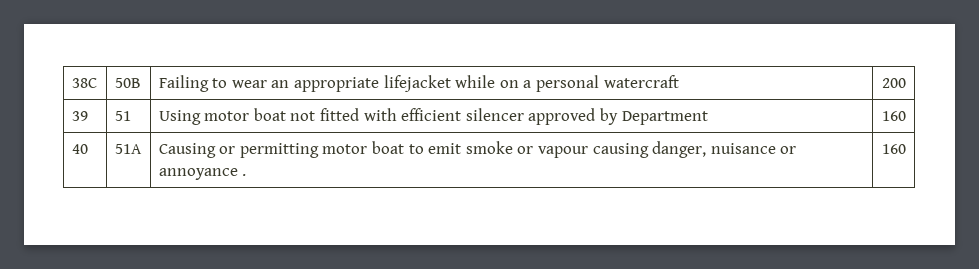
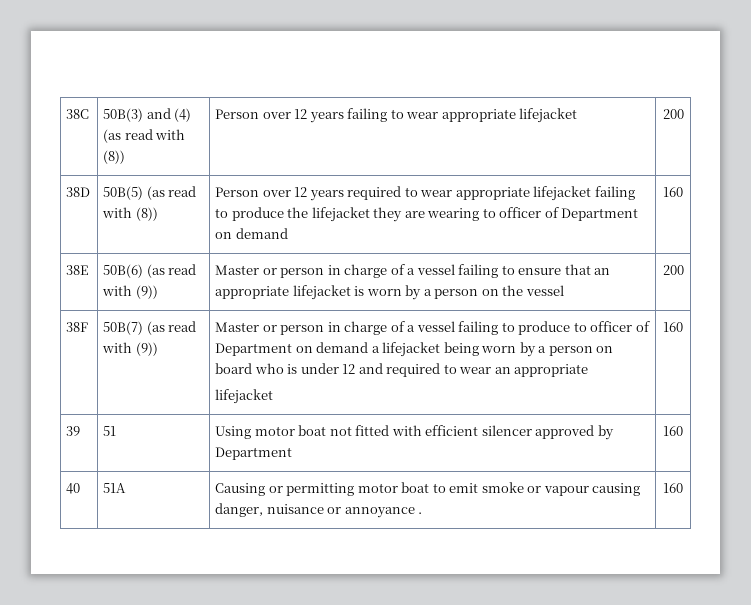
[114,78,141,88] [158,75,209,92] 50B | Failing -> [103,108,192,122] [103,129,186,143] [103,150,126,164] [215,108,578,123] [662,109,684,119] [66,187,91,197] [103,186,197,200] [102,207,158,221] [215,186,635,201] [215,207,639,222] [215,228,288,239] [663,187,683,197] [66,265,89,275] [103,264,197,278] [102,285,158,299] [215,264,611,278] [215,285,564,300] [662,265,684,275] [66,322,89,332] [103,321,197,335] [102,342,158,356] [215,321,650,335] [215,342,614,357] [215,363,441,377] 50B(3) and (4) (as read with (8)) | Person over 12 years failing to wear appropriate lifejacket | 200 // 38D | 50B(5) (as read with (8)) | Person over 12 years required to wear appropriate lifejacket failing to produce the lifejacket they are wearing to officer of Department on demand | 160 // 38E | 50B(6) (as read with (9)) | Master or person in charge of a vessel failing to ensure that an appropriate lifejacket is worn by a person on the vessel | 200 // 38F | 50B(7) (as read with (9)) | Master or person in charge of a vessel failing to produce to officer of Department on demand a lifejacket being worn by a person on board who is under 12 and required
[383,75,679,92] [881,78,906,88] lifejacket while on a personal watercraft | 200 -> [215,389,274,404] [663,322,683,332] // lifejacket | 160

